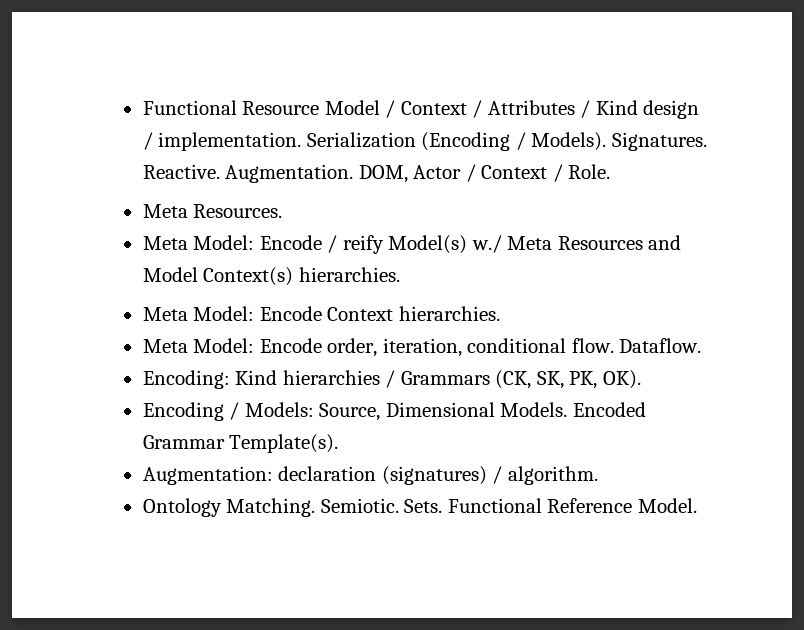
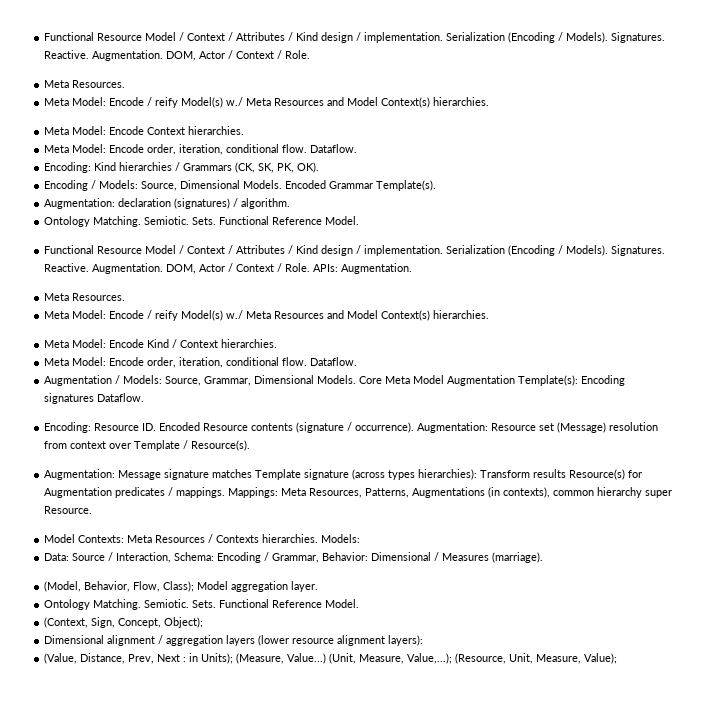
(697, 505) none -> [44,245,666,256] [44,263,413,274] [44,293,126,301] [44,310,490,321] [44,339,278,348] [44,357,358,368] [44,375,626,386] [44,393,145,404] [44,422,659,433] [44,440,251,451] [44,469,643,480] [44,487,673,498] [44,506,93,514] [44,534,361,543] [44,552,544,563] [44,581,319,592] [44,599,360,610] [44,617,204,628] [44,635,424,646] [44,653,618,664] // Functional Resource Model / Context / Attributes / Kind design / implementation. Serialization (Encoding / Models). Signatures. Reactive. Augmentation. DOM, Actor / Context / Role. APIs: Augmentation. // Meta Resources. // Meta Model: Encode / reify Model(s) w./ Meta Resources and Model Context(s) hierarchies. // Meta Model: Encode Kind / Context hierarchies. // Meta Model: Encode order, iteration, conditional flow. Dataflow. // Augmentation / Models: Source, Grammar, Dimensional Models. Core Meta Model Augmentation Template(s): Encoding signatures Dataflow. // Encoding: Resource ID. Encoded Resource contents (signature / occurrence). Augmentation: Resource set (Message) resolution from context over Template / Resource(s). // Augmentation: Message signature matches Template signature (across types hierarchies): Transform results Resource(s) for Augmentation predicates / mappings. Mappings: Meta Resources, Patterns, Augmentations (in contexts), common hierarchy super Resource. // Model Contexts: Meta Resources / Contexts hierarchies. Models: // Data: Source / Interaction, Schema: Encoding / Grammar, Behavior: Dimensional / Measures (marriage). // (Model, Behavior, Flow, Class); Model aggregation layer. // Ontology Matching. Semiotic. Sets. Functional Reference Model. // (Context, Sign, Concept, Object); // Dimensional alignment / aggregation layers (lower resource alignment layers): // (Value, Distance, Prev, Next : in Units); (Measure, Value...) (Unit, Measure, Value,...); (Resource, Unit, Measure, Value);

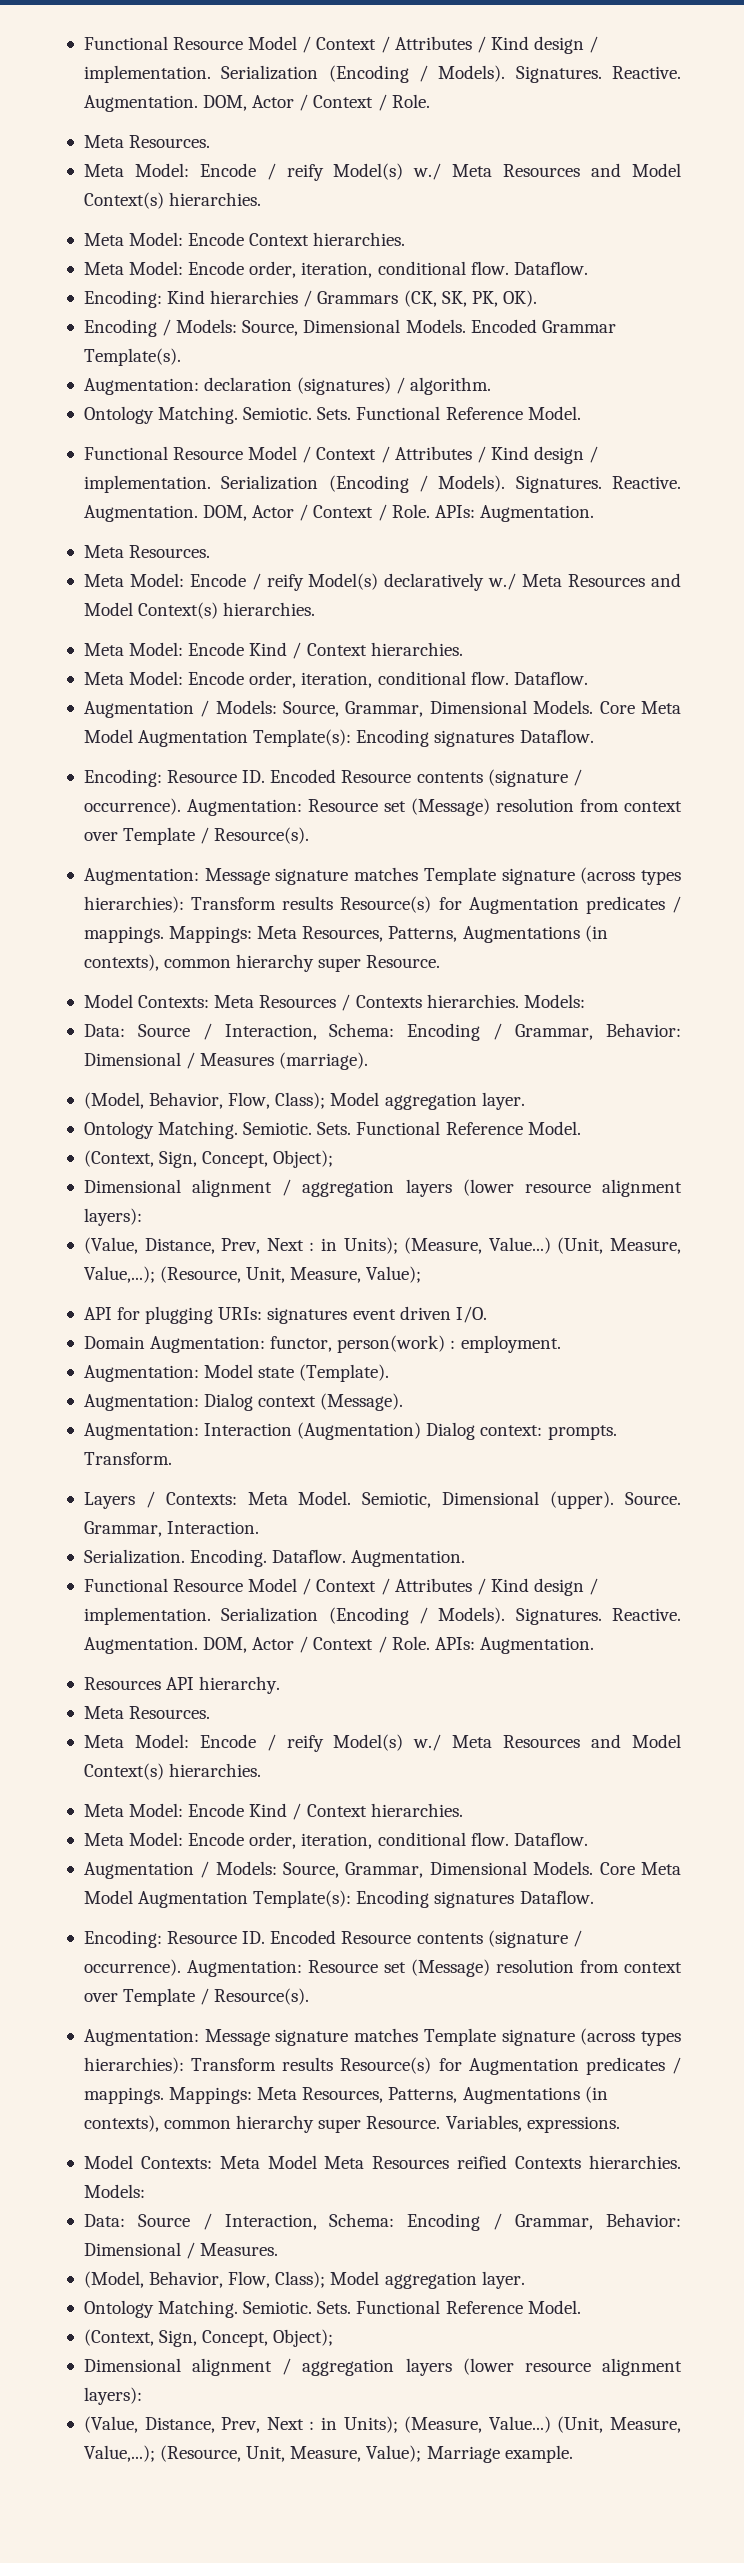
(224, 315) none -> [384,573,485,591] declaratively
(618, 658) none -> [83,1306,487,1324] [83,1335,561,1353] [83,1364,390,1382] [83,1393,404,1411] [83,1422,617,1440] [83,1452,172,1465] [83,1491,681,1509] [83,1521,260,1537] [83,1549,466,1567] [83,1578,599,1596] [83,1607,682,1625] [83,1636,594,1654] [83,1676,281,1694] [83,1706,211,1719] [83,1734,681,1752] [83,1763,262,1780] [83,1803,463,1820] [83,1832,588,1849] [83,1861,682,1879] [83,1890,594,1908] [83,1930,582,1948] [83,1959,683,1977] [83,1988,310,2006] [83,2028,682,2046] [83,2057,681,2075] [83,2086,608,2104] [83,2115,620,2133] [83,2155,681,2169] [83,2184,145,2198] [83,2213,681,2231] [83,2242,279,2259] [83,2271,525,2289] [83,2300,581,2318] [83,2329,334,2347] [83,2358,682,2376] [83,2387,142,2405] [83,2416,682,2433] [83,2445,573,2463] // API for plugging URIs: signatures event driven I/O. // Domain Augmentation: functor, person(work) : employment. // Augmentation: Model state (Template). // Augmentation: Dialog context (Message). // Augmentation: Interaction (Augmentation) Dialog context: prompts. Transform. // Layers / Contexts: Meta Model. Semiotic, Dimensional (upper). Source. Grammar, Interaction. // Serialization. Encoding. Dataflow. Augmentation. // Functional Resource Model / Context / Attributes / Kind design / implementation. Serialization (Encoding / Models). Signatures. Reactive. Augmentation. DOM, Actor / Context / Role. APIs: Augmentation. // Resources API hierarchy. // Meta Resources. // Meta Model: Encode / reify Model(s) w./ Meta Resources and Model Context(s) hierarchies. // Meta Model: Encode Kind / Context hierarchies. // Meta Model: Encode order, iteration, conditional flow. Dataflow. // Augmentation / Models: Source, Grammar, Dimensional Models. Core Meta Model Augmentation Template(s): Encoding signatures Dataflow. // Encoding: Resource ID. Encoded Resource contents (signature / occurrence). Augmentation: Resource set (Message) resolution from context over Template / Resource(s). // Augmentation: Message signature matches Template signature (across types hierarchies): Transform results Resource(s) for Augmentation predicates / mappings. Mappings: Meta Resources, Patterns, Augmentations (in contexts), common hierarchy super Resource. Variables, expressions. // Model Contexts: Meta Model Meta Resources reified Contexts hierarchies. Models: // Data: Source / Interaction, Schema: Encoding / Grammar, Behavior: Dimensional / Measures. // (Model, Behavior, Flow, Class); Model aggregation layer. // Ontology Matching. Semiotic. Sets. Functional Reference Model. // (Context, Sign, Concept, Object); // Dimensional alignment / aggregation layers (lower resource alignment layers): // (Value, Distance, Prev, Next : in Units); (Measure, Value...) (Unit, Measure, Value,...); (Resource, Unit, Measure, Value); Marriage example.

